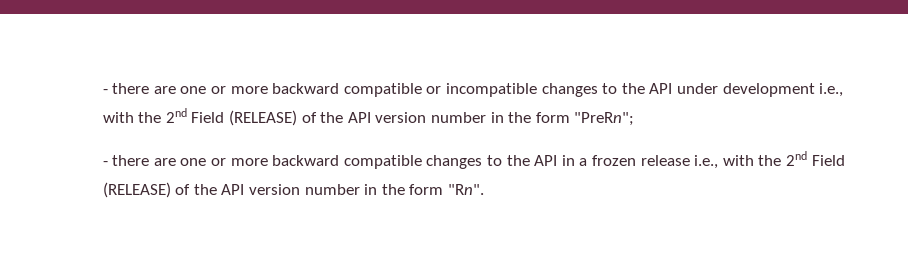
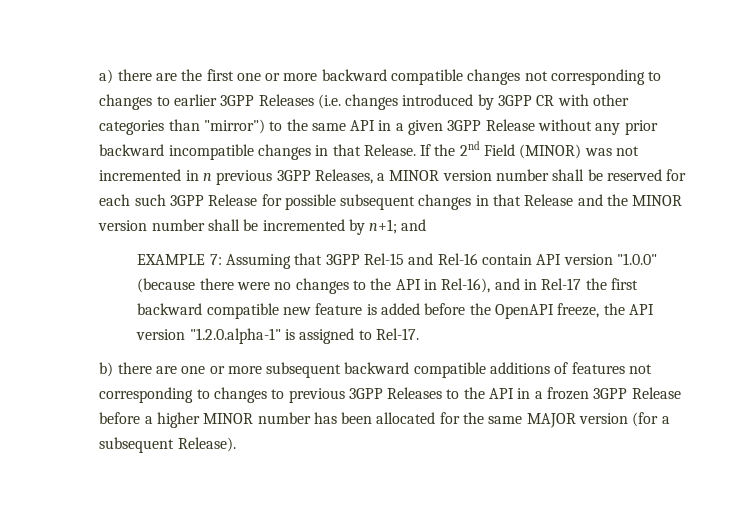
[102,83,844,97] [102,108,635,126] [102,155,176,166] - there are one or more backward compatible or incompatible changes to the API under development i.e., with the 2nd Field (RELEASE) of the API version number in the form "PreRn"; // - there are -> [99,69,234,84] a) there are the first
(483, 162) none -> [524,69,662,85] [99,94,630,110] [99,119,658,135] [99,141,640,160] [99,169,687,185] [99,194,683,210] [98,219,427,235] [137,253,657,269] [137,278,638,294] [137,303,654,319] [136,328,420,344] [99,362,653,378] [99,387,443,403] not corresponding to changes to earlier 3GPP Releases (i.e. changes introduced by 3GPP CR with other categories than "mirror") to the same API in a given 3GPP Release without any prior backward incompatible changes in that Release. If the 2nd Field (MINOR) was not incremented in n previous 3GPP Releases, a MINOR version number shall be reserved for each such 3GPP Release for possible subsequent changes in that Release and the MINOR version number shall be incremented by n+1; and // EXAMPLE 7: Assuming that 3GPP Rel-15 and Rel-16 contain API version "1.0.0" (because there were no changes to the API in Rel-16), and in Rel-17 the first backward compatible new feature is added before the OpenAPI freeze, the API version "1.2.0.alpha-1" is assigned to Rel-17. // b) there are one or more subsequent backward compatible additions of features not corresponding to changes to previous 3GPP Releases
[640,151,845,169] [102,182,485,198] release i.e., with the 2nd Field (RELEASE) of the API version number in the form "Rn". -> [593,387,681,399] [99,412,670,428] [99,437,236,453] 3GPP Release before a higher MINOR number has been allocated for the same MAJOR version (for a subsequent Release).

